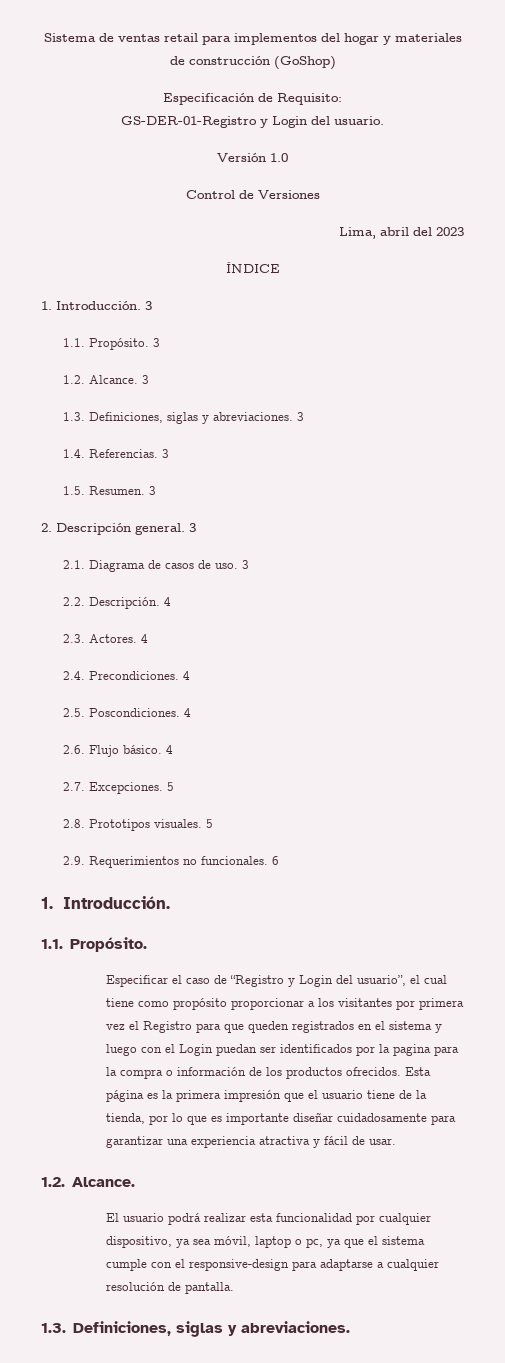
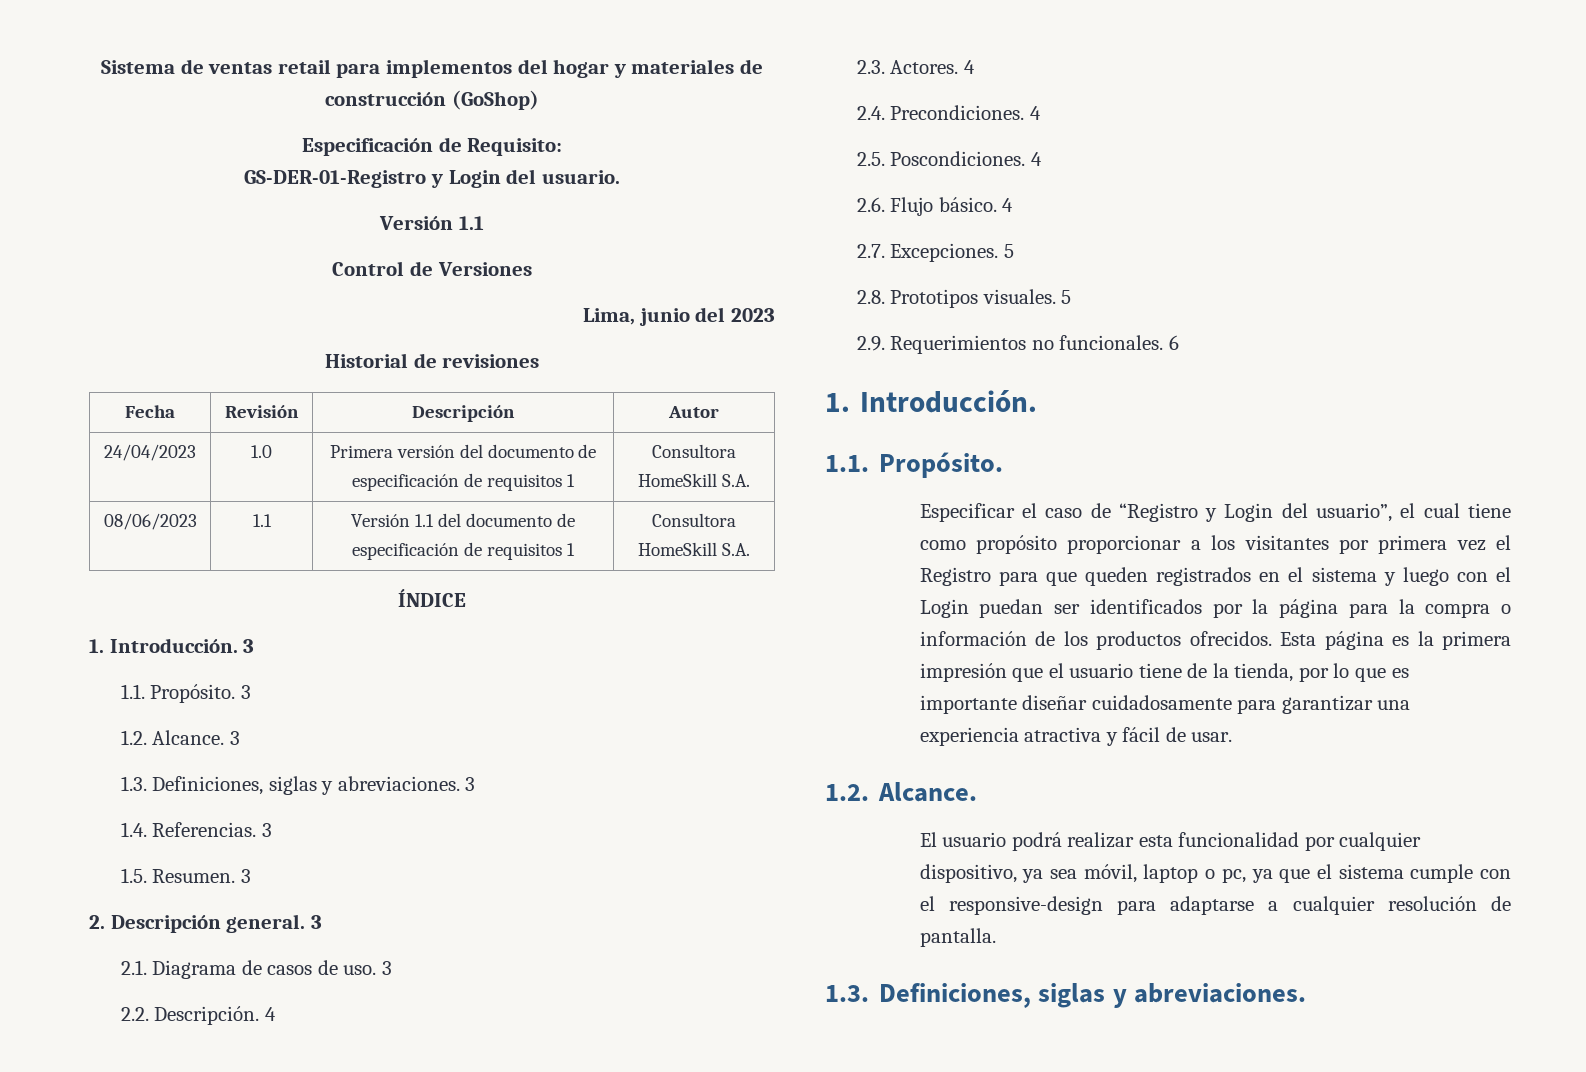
[270,153,288,162] 1.0 -> [458,216,484,230] 1.1
[380,227,409,236] abril -> [638,308,690,326] junio
(464, 231) none -> [324,353,540,368] [125,405,175,418] [225,405,299,418] [412,405,515,422] [668,406,719,418] [104,444,196,461] [251,445,272,458] [329,444,597,458] [352,473,575,491] [652,444,736,458] [638,473,750,487] [103,513,197,530] [252,514,272,527] [351,513,575,527] [352,542,575,560] [652,513,736,527] [638,542,750,556] // Historial de revisiones // Fecha | Revisión | Descripción | Autor // 24/04/2023 | 1.0 | Primera versión del documento de especificación de requisitos 1 | Consultora HomeSkill S.A. // 08/06/2023 | 1.1 | Versión 1.1 del documento de especificación de requisitos 1 | Consultora HomeSkill S.A.
[392,1044,431,1056] pagina -> [1279,599,1339,618] página

